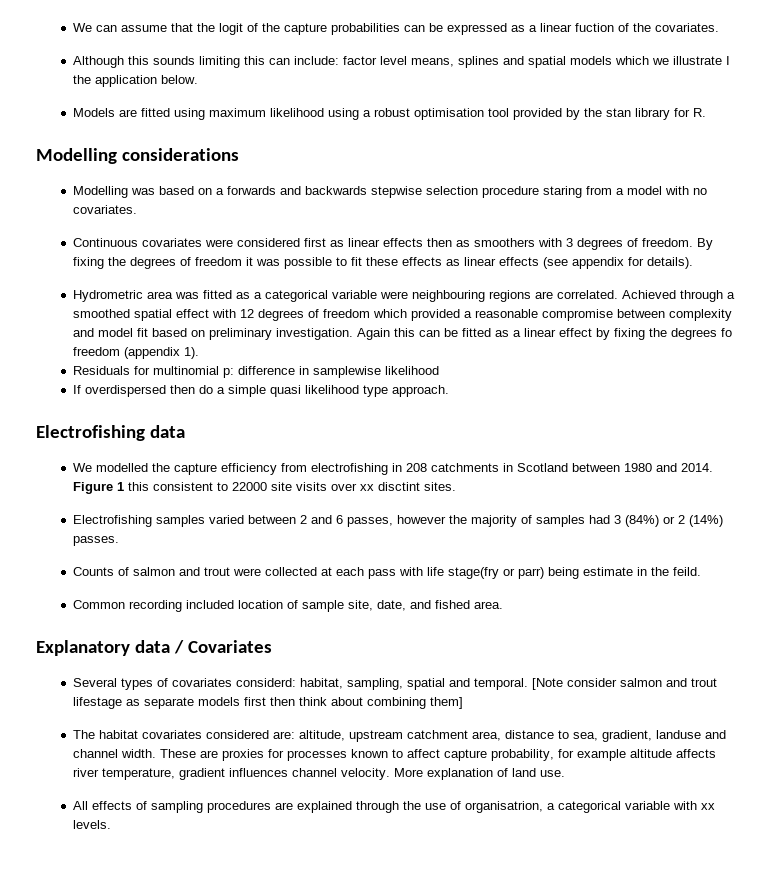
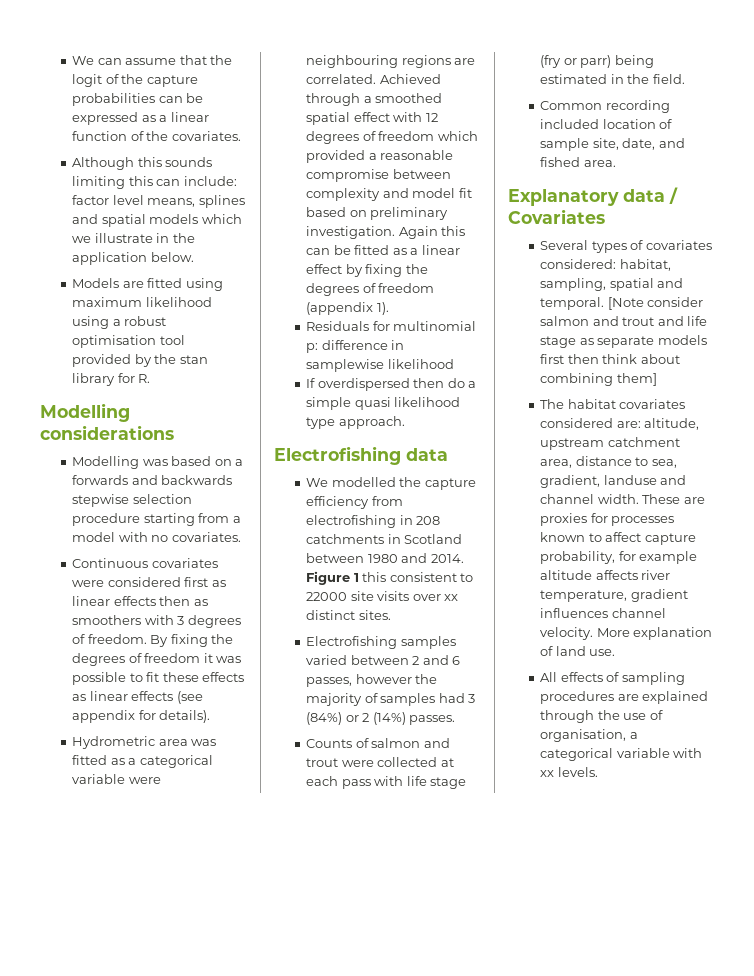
[574,23,614,32] fuction -> [72,131,128,141] function
[725,56,730,65] I -> [156,233,170,243] in
[542,186,582,198] staring -> [143,513,195,526] starting
[720,328,732,337] fo -> [362,283,376,293] of
[377,482,420,491] disctint -> [306,610,356,620] distinct
[447,567,499,579] stage(fry -> [430,777,467,789] [540,55,562,68] stage (fry
[582,567,701,576] estimate in the feild. -> [540,74,685,84] estimated in the field.
[235,678,296,687] considerd: -> [540,259,617,269] considered:
[72,697,122,709] lifestage -> [657,316,708,326] [540,336,577,348] and life stage
[464,801,543,813] organisatrion, -> [540,729,627,742] organisation,

